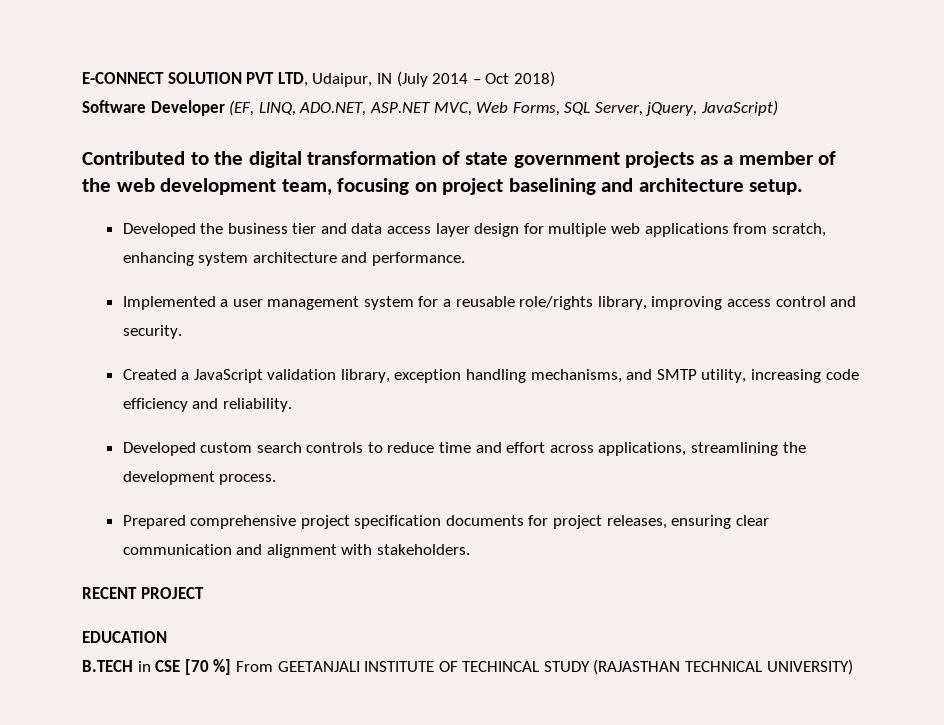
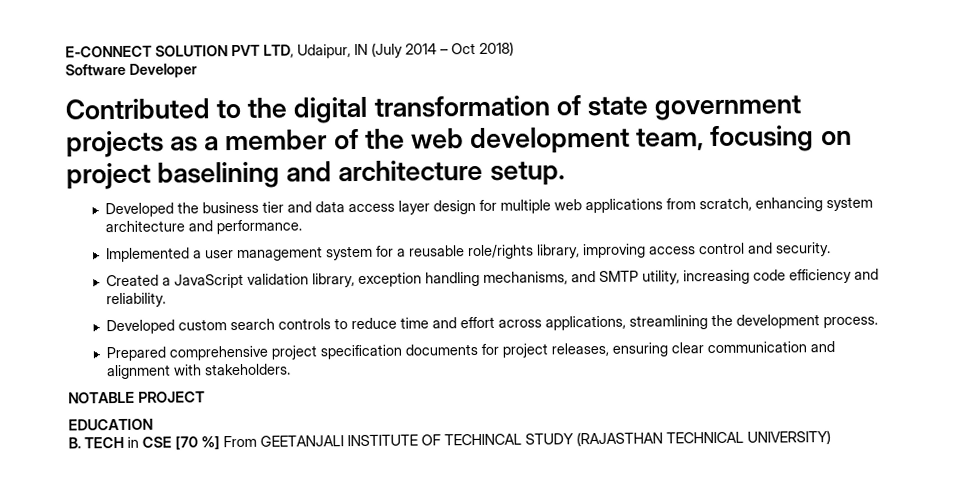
[229,100,779,116] (EF, LINQ, ADO.NET, ASP.NET MVC, Web Forms, SQL Server, jQuery, JavaScript) -> (197, 70) none
[82,587,137,599] RECENT -> [68,391,135,404] NOTABLE
[82,660,133,672] B.TECH -> [68,436,124,449] B. TECH

